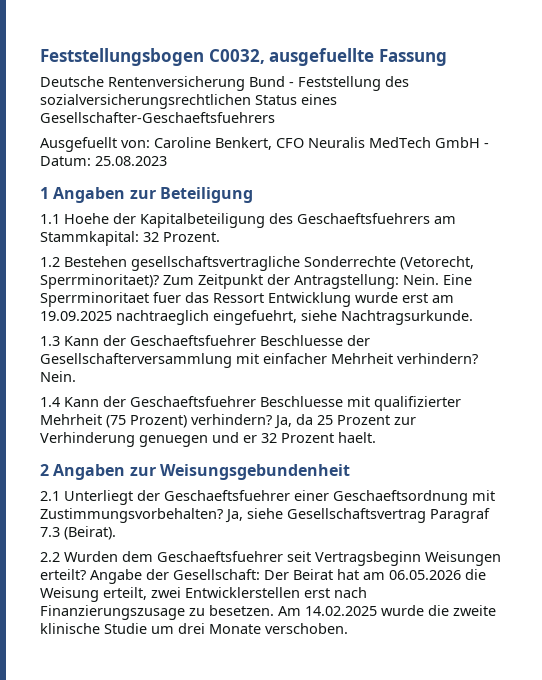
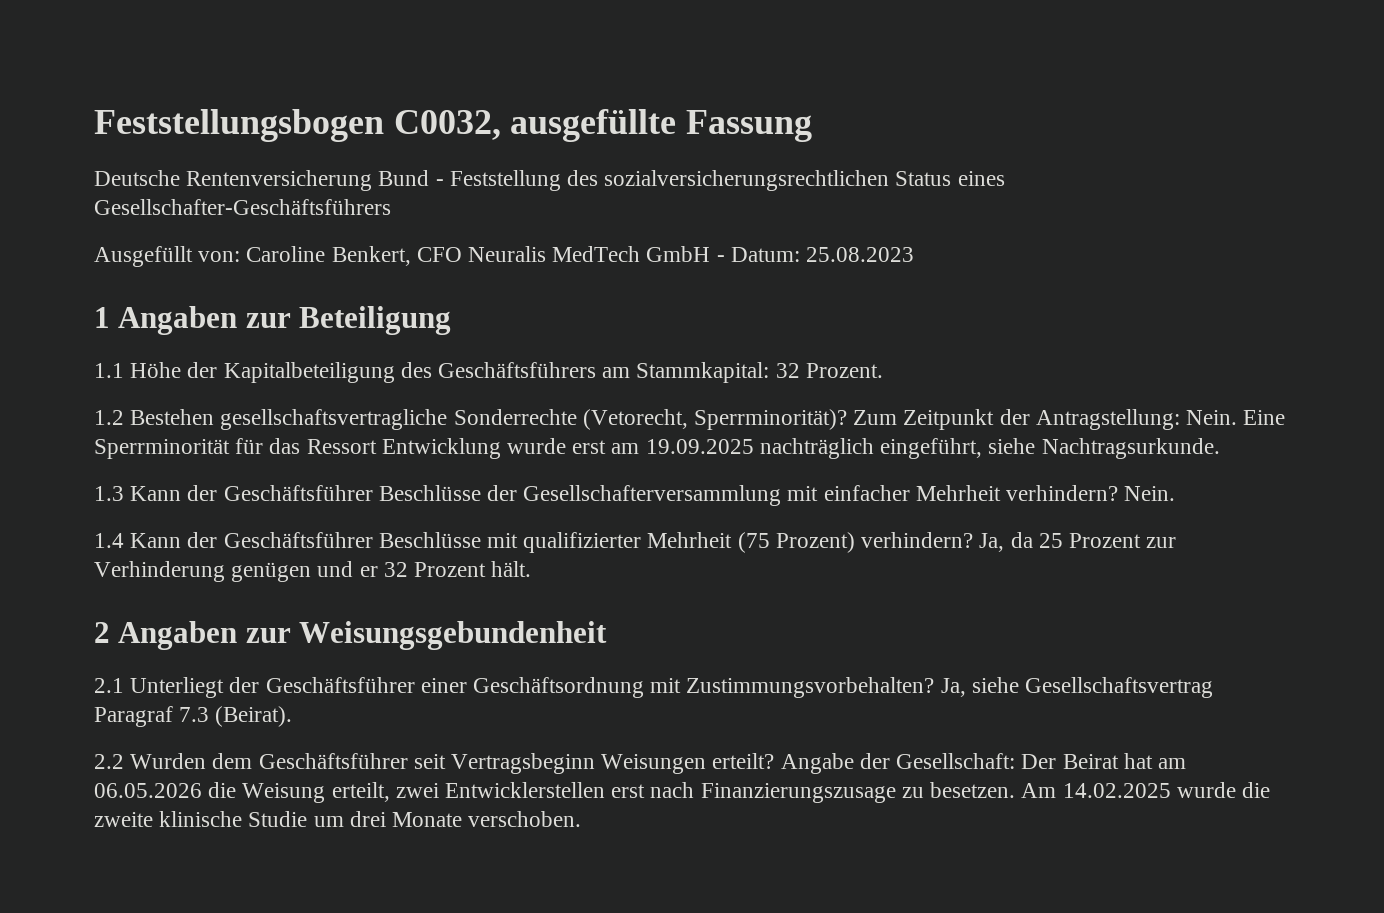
[269,48,375,66] ausgefuellte -> [510,109,677,142] ausgefüllte
[40,112,275,123] [40,137,117,152] Gesellschafter-Geschaeftsfuehrers // Ausgefuellt -> [94,199,391,215] [94,246,193,267] Gesellschafter-Geschäftsführers // Ausgefüllt
[64,213,109,224] Hoehe -> [130,362,182,378] Höhe
[297,213,430,224] Geschaeftsfuehrers -> [438,362,597,378] Geschäftsführers
[40,274,159,289] Sperrminoritaet)? -> [694,409,848,430] Sperrminorität)?
[40,292,181,307] Sperrminoritaet fuer -> [94,438,264,459] Sperrminorität für
[116,310,297,325] nachtraeglich eingefuehrt, -> [759,438,983,459] nachträglich eingeführt,
[130,335,343,346] Geschaeftsfuehrer Beschluesse -> [223,485,481,501] Geschäftsführer Beschlüsse
[130,396,343,407] Geschaeftsfuehrer Beschluesse -> [223,532,481,548] Geschäftsführer Beschlüsse
[139,435,208,447] genuegen -> [231,562,312,582] genügen
[338,432,376,443] haelt. -> [491,561,532,577] hält.
[164,490,468,505] Geschaeftsfuehrer einer Geschaeftsordnung -> [265,677,645,698] Geschäftsführer einer Geschäftsordnung
[157,551,283,562] Geschaeftsfuehrer -> [258,753,408,769] Geschäftsführer

